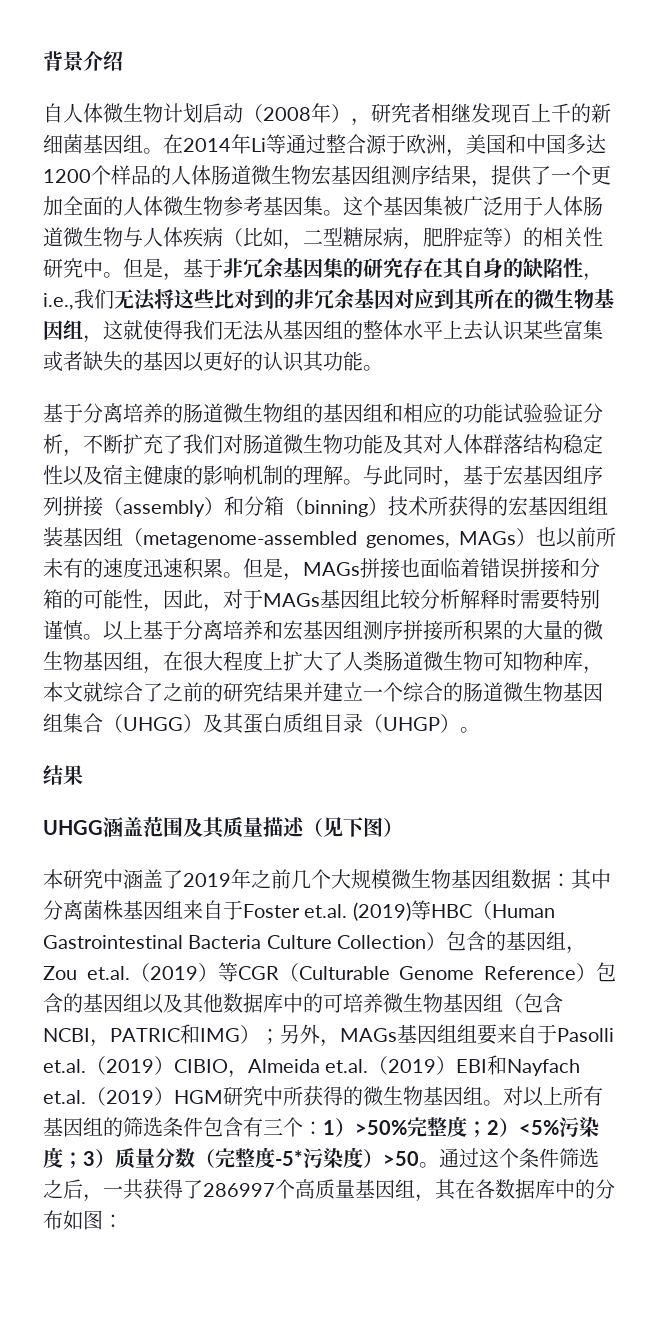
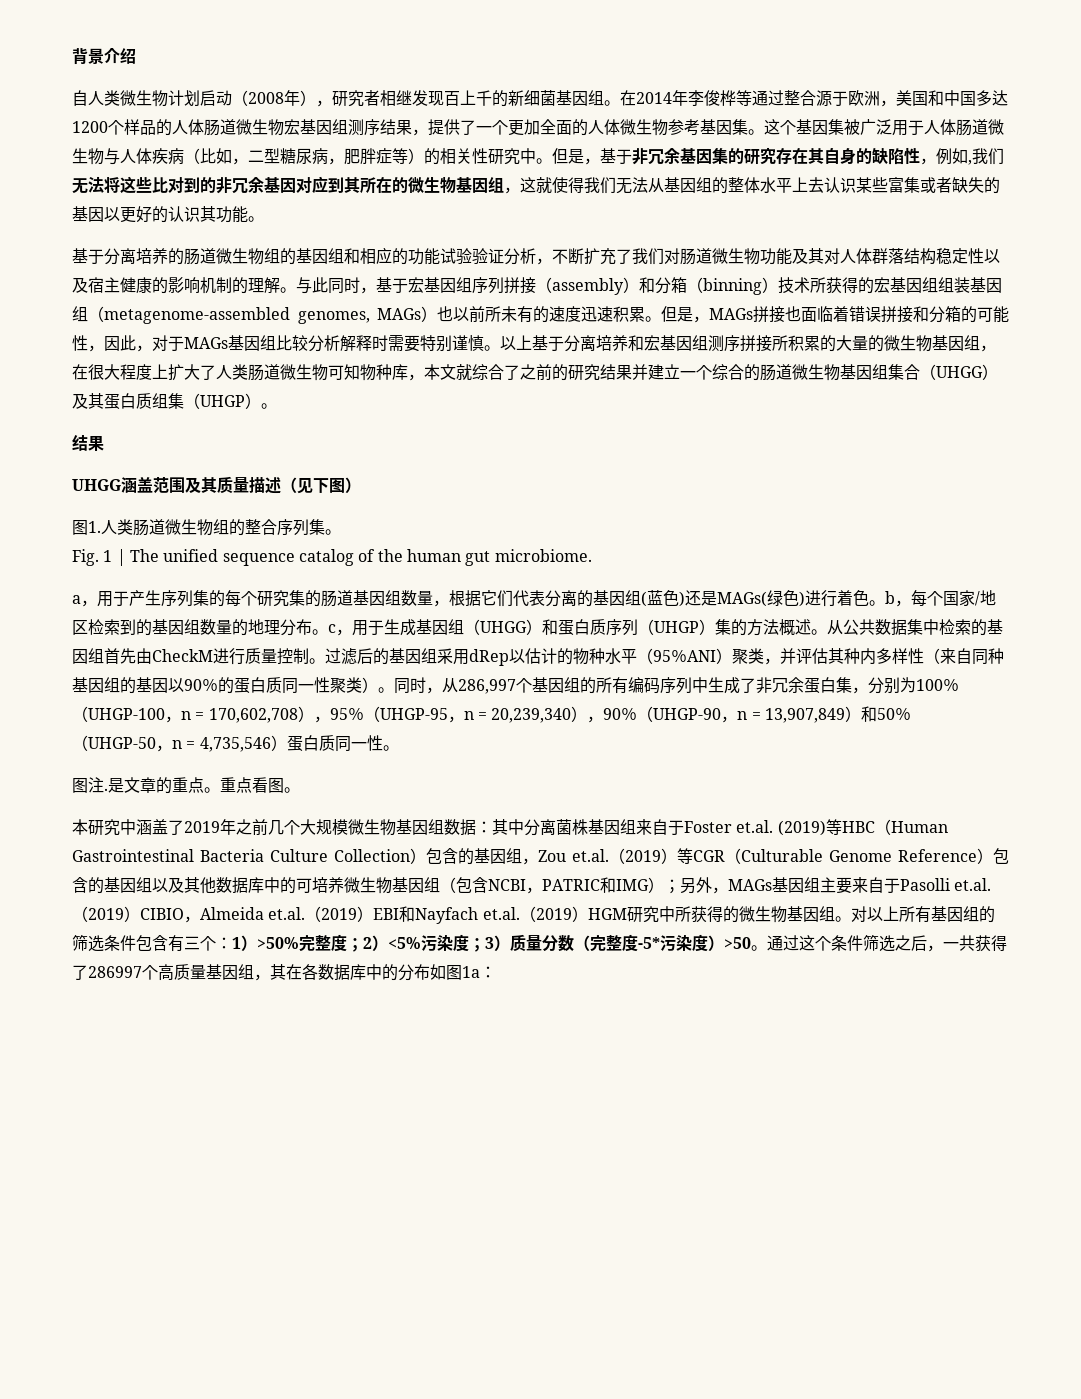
[83,103,103,123] 体 -> [104,90,120,106] 类
[251,138,266,152] Li -> [688,90,736,106] 李俊桦
[43,293,74,310] i.e., -> [936,148,972,165] 例如,
[323,713,363,733] 目录 -> [168,393,184,409] 集
(403, 827) none -> [72,519,341,536] [72,549,592,566] [72,590,996,607] [72,619,1003,636] [72,648,1004,666] [72,677,959,694] [72,706,911,723] [72,735,399,752] [72,777,300,794] // 图1.人类肠道微生物组的整合序列集。 // Fig. 1 | The unified sequence catalog of the human gut microbiome. // a，用于产生序列集的每个研究集的肠道基因组数量，根据它们代表分离的基因组(蓝色)还是MAGs(绿色)进行着色。b，每个国家/地区检索到的基因组数量的地理分布。c，用于生成基因组（UHGG）和蛋白质序列（UHGP）集的方法概述。从公共数据集中检索的基因组首先由CheckM进行质量控制。过滤后的基因组采用dRep以估计的物种水平（95％ANI）聚类，并评估其种内多样性（来自同种基因组的基因以90％的蛋白质同一性聚类）。同时，从286,997个基因组的所有编码序列中生成了非冗余蛋白集，分别为100％（UHGP-100，n = 170,602,708），95％（UHGP-95，n = 20,239,340），90％（UHGP-90，n = 13,907,849）和50％（UHGP-50，n = 4,735,546）蛋白质同一性。 // 图注.是文章的重点。重点看图。
[457,1024,477,1043] 组 -> [820,877,836,893] 主
(103, 1220) none -> [462,966,480,978] 1a

